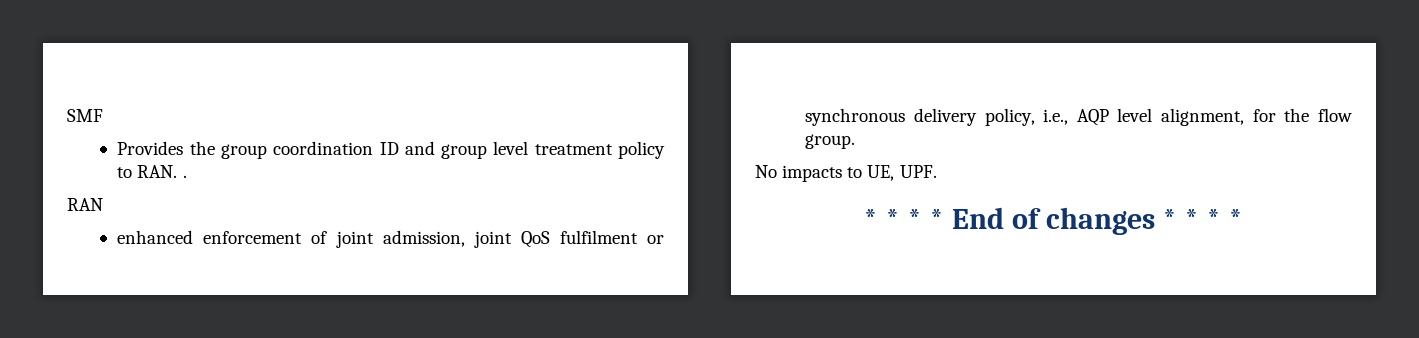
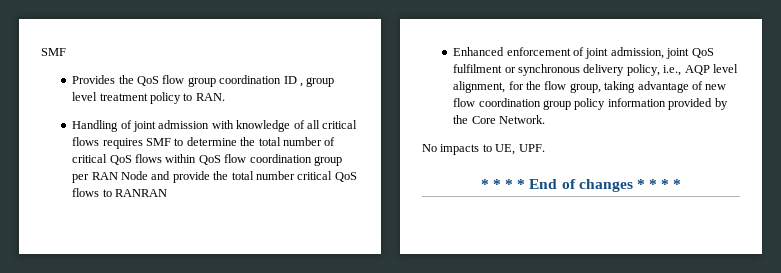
(215, 148) none -> [137,75,185,86] QoS flow
[404,141,435,155] and -> [299,83,303,87] ,
[182,175,187,178] [67,198,103,211] [117,230,194,244] . // RAN // enhanced -> [72,120,358,132] [72,137,336,149] [72,154,342,166] [72,171,357,183] [72,188,168,197] [453,47,505,56] // Handling of joint admission with knowledge of all critical flows requires SMF to determine the total number of critical QoS flows within QoS flow coordination group per RAN Node and provide the total number critical QoS flows to RANRAN // Enhanced
[805,134,856,149] group. -> [569,81,727,93] [453,98,728,110] [453,115,546,124] group, taking advantage of new flow coordination group policy information provided by the Core Network.

